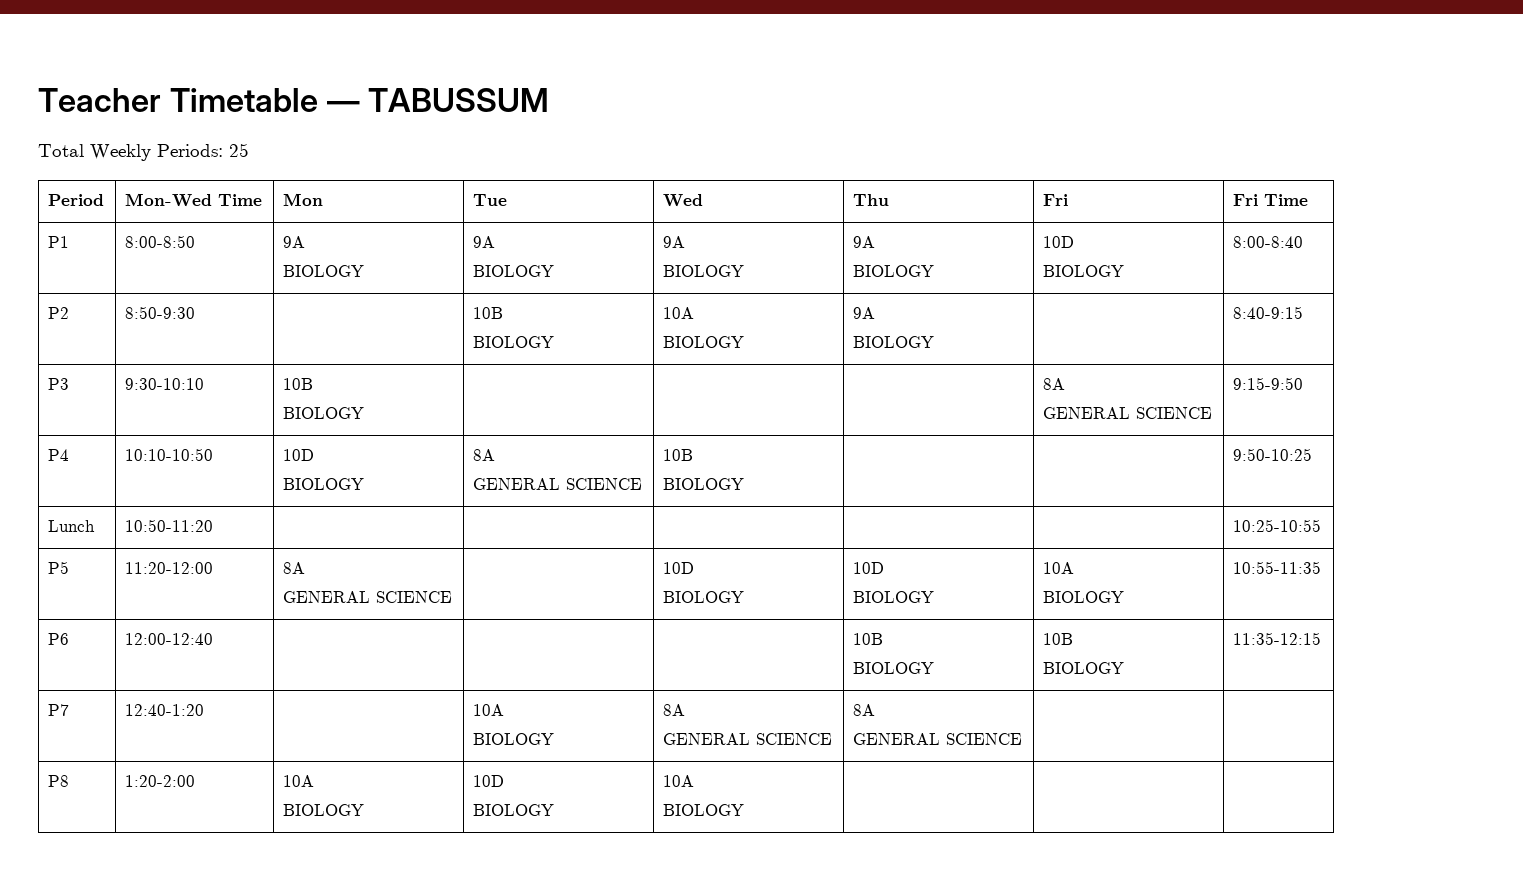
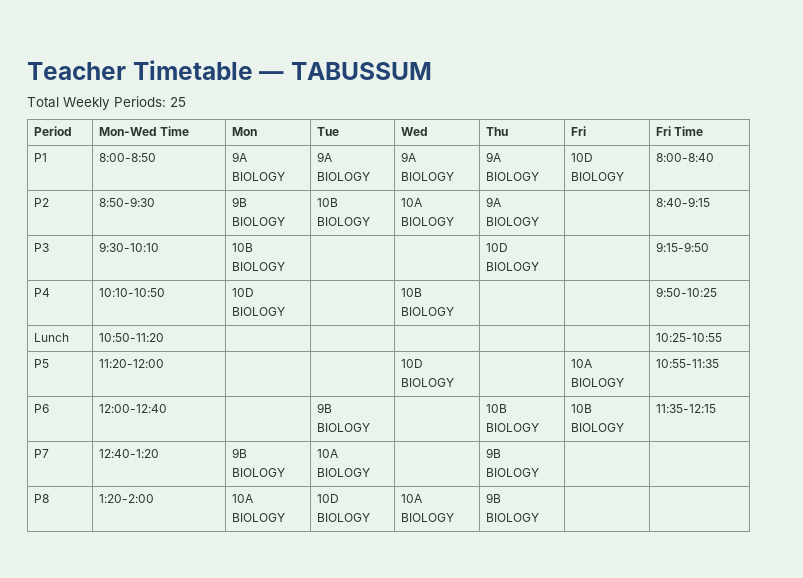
(196, 312) none -> [231,197,247,207] [231,217,285,226] 9B // BIOLOGY
[1043,378,1066,390] [1043,407,1213,419] | 8A // GENERAL SCIENCE -> [485,243,508,252] [485,262,539,271] 10D // BIOLOGY |
[473,449,496,461] [473,478,643,490] 8A // GENERAL SCIENCE -> (285, 311) none
[283,562,306,574] [283,591,453,603] [663,562,695,574] [663,591,745,603] [853,562,885,574] [853,591,935,603] 8A // GENERAL SCIENCE | | 10D // BIOLOGY | 10D // BIOLOGY -> [400,359,423,368] [400,378,454,387] | | 10D // BIOLOGY |
(214, 639) none -> [316,403,332,413] [316,423,370,432] 9B // BIOLOGY
[473,704,505,716] [473,733,555,745] [663,704,686,716] [663,733,833,745] [853,704,876,716] [853,733,1023,745] | 10A // BIOLOGY | 8A // GENERAL SCIENCE | 8A // GENERAL SCIENCE -> [231,448,247,458] [231,468,285,477] [316,449,338,458] [316,468,370,477] [485,448,501,458] [485,468,539,477] 9B // BIOLOGY | 10A // BIOLOGY | | 9B // BIOLOGY
(745, 810) none -> [485,493,501,503] [485,513,539,522] 9B // BIOLOGY

